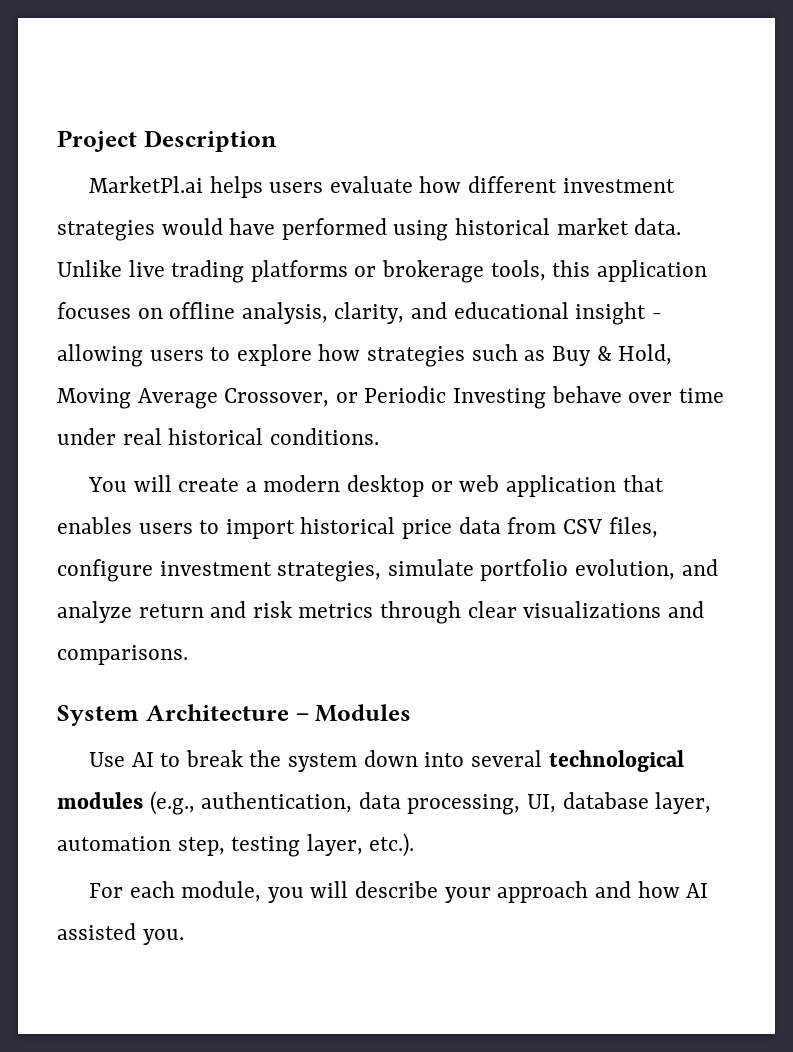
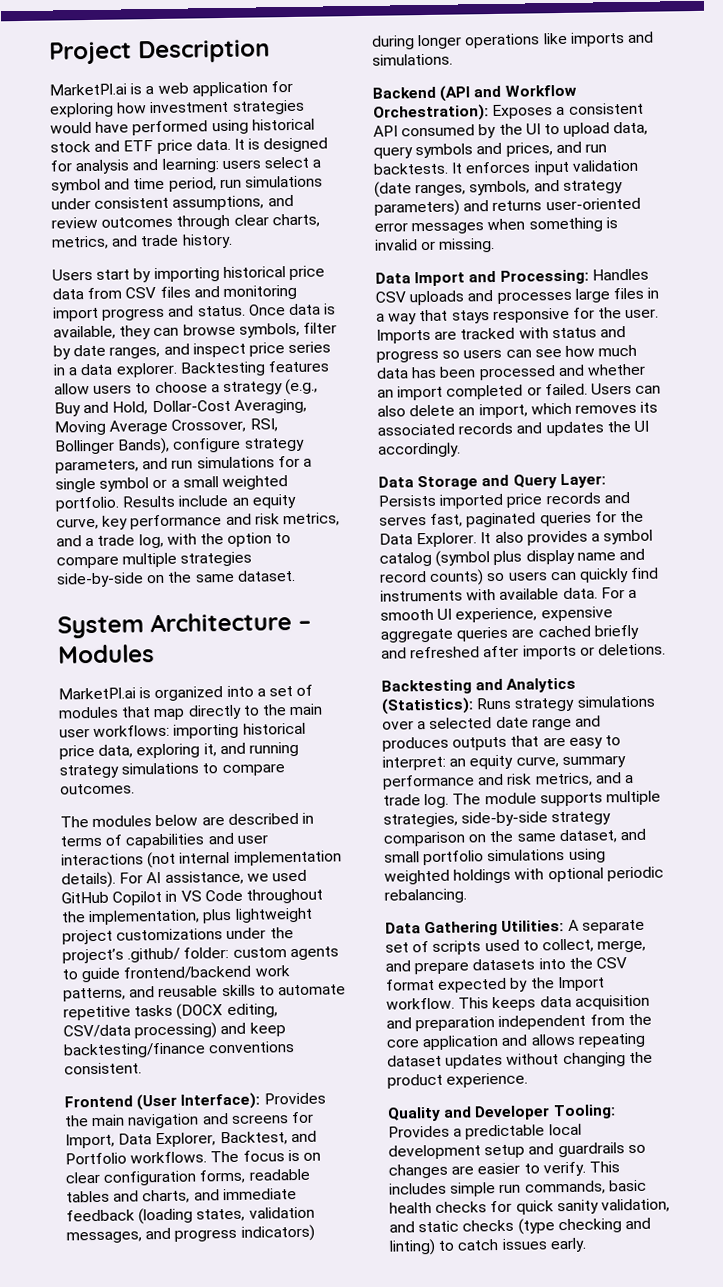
[209,176,558,198] helps users evaluate how different -> [130,80,293,97] [49,102,148,118] is a web application for exploring how
[556,218,682,235] [57,260,707,283] [57,302,662,325] [57,344,673,367] [57,386,724,409] [57,428,379,445] [88,475,664,497] [57,517,295,539] market data. Unlike live trading platforms or brokerage tools, this application focuses on offline analysis, clarity, and educational insight - allowing users to explore how strategies such as Buy & Hold, Moving Average Crossover, or Periodic Investing behave over time under real historical conditions. // You will create a modern desktop or web application that enables users to import -> [50,137,329,154] [50,156,322,175] [51,175,323,194] [51,194,294,211] [51,213,320,230] [51,233,233,250] [52,267,220,283] stock and ETF price data. It is designed for analysis and learning: users select a symbol and time period, run simulations under consistent assumptions, and review outcomes through clear charts, metrics, and trade history. // Users start by importing
[608,517,658,538] [57,559,718,582] [57,601,704,624] [57,645,188,665] [57,704,412,726] [89,750,684,772] [57,791,712,815] [57,833,415,857] [89,881,709,903] [57,923,184,945] files, configure investment strategies, simulate portfolio evolution, and analyze return and risk metrics through clear visualizations and comparisons. // System Architecture – Modules // Use AI to break the system down into several technological modules (e.g., authentication, data processing, UI, database layer, automation step, testing layer, etc.). // For each module, you will describe your approach and how AI assisted you. -> [159,284,297,301] [52,303,337,322] [53,322,337,340] [53,341,332,360] [53,360,329,378] [54,378,319,396] [54,398,307,417] [54,418,278,436] [54,437,305,455] [55,455,312,474] [55,475,288,493] [55,493,296,512] [56,512,340,530] [56,532,292,549] [56,551,253,569] [56,569,296,588] [57,612,311,639] [57,644,155,664] [58,684,314,702] [58,703,324,721] [59,722,306,739] [59,741,299,760] [59,762,285,779] [60,783,135,795] [60,812,314,828] [60,832,268,849] [61,850,342,869] [61,869,307,889] [61,888,323,906] [61,907,313,926] [62,927,294,945] [62,946,339,964] [62,965,290,983] [63,984,346,1002] [63,1003,278,1021] [63,1022,286,1040] [63,1041,296,1059] [64,1062,142,1075] [64,1092,326,1111] [64,1111,314,1129] [65,1130,317,1149] [65,1149,321,1165] [65,1168,310,1186] [66,1188,297,1204] [66,1206,315,1225] [66,1224,315,1244] [371,31,654,50] [372,53,453,66] [372,84,577,102] [373,102,644,122] [373,121,649,139] [373,141,607,159] [373,159,639,176] [374,180,623,198] [374,197,641,217] [374,217,618,235] [375,237,496,253] [375,268,649,287] [375,287,660,306] [376,307,660,325] [376,326,626,344] [376,344,638,363] [376,363,646,381] [377,382,662,401] [377,401,659,419] [377,420,649,437] [378,442,461,458] [378,473,606,491] [378,492,630,509] [379,510,644,528] [379,529,654,548] [379,548,645,567] [379,567,660,586] [380,587,637,602] [380,606,613,623] [380,624,639,643] [381,643,666,660] [381,677,577,695] [381,695,655,715] [382,715,601,731] [382,735,621,752] [382,754,626,771] [382,772,634,790] [383,790,661,809] [383,811,612,828] [383,828,646,847] [384,848,606,866] [384,866,664,885] [384,888,467,904] [385,919,645,937] [385,938,647,955] [385,957,627,975] [385,976,605,993] [386,994,650,1012] [386,1013,652,1032] [386,1032,646,1051] [387,1051,653,1069] [387,1072,529,1089] [387,1104,616,1122] [388,1123,582,1140] [388,1142,646,1160] [388,1161,620,1179] [389,1179,647,1197] [389,1198,670,1215] [389,1217,651,1235] [389,1237,587,1256] files and monitoring import progress and status. Once data is available, they can browse symbols, filter by date ranges, and inspect price series in a data explorer. Backtesting features allow users to choose a strategy (e.g., Buy and Hold, Dollar-Cost Averaging, Moving Average Crossover, RSI, Bollinger Bands), configure strategy parameters, and run simulations for a single symbol or a small weighted portfolio. Results include an equity curve, key performance and risk metrics, and a trade log, with the option to compare multiple strategies side-by-side on the same dataset. // System Architecture – Modules // MarketPl.ai is organized into a set of modules that map directly to the main user workflows: importing historical price data, exploring it, and running strategy simulations to compare outcomes. // The modules below are described in terms of capabilities and user interactions (not internal implementation details). For AI assistance, we used GitHub Copilot in VS Code throughout the implementation, plus lightweight project customizations under the project’s .github/ folder: custom agents to guide frontend/backend work patterns, and reusable skills to automate repetitive tasks (DOCX editing, CSV/data processing) and keep backtesting/finance conventions consistent. // Frontend (User Interface): Provides the main navigation and screens for Import, Data Explorer, Backtest, and Portfolio workflows. The focus is on clear configuration forms, readable tables and charts, and immediate feedback (loading states, validation messages, and progress indicators) during longer operations like imports and simulations. // Backend (API and Workflow Orchestration): Exposes a consistent API consumed by the UI to upload data, query symbols and prices, and run backtests. It enforces input validation (date ranges, symbols, and strategy parameters) and returns user-oriented error messages when something is invalid or missing. // Data Import and Processing: Handles CSV uploads and processes large files in a way that stays responsive for the user. Imports are tracked with status and progress so users can see how much data has been processed and whether an import completed or failed. Users can also delete an import, which removes its associated records and updates the UI accordingly. // Data Storage and Query Layer: Persists imported price records and serves fast, paginated queries for the Data Explorer. It also provides a symbol catalog (symbol plus display name and record counts) so users can quickly find instruments with available data. For a smooth UI experience, expensive aggregate queries are cached briefly and refreshed after imports or deletions. // Backtesting and Analytics (Statistics): Runs strategy simulations over a selected date range and produces outputs that are easy to interpret: an equity curve, summary performance and risk metrics, and a trade log. The module supports multiple strategies, side-by-side strategy comparison on the same dataset, and small portfolio simulations using weighted holdings with optional periodic rebalancing. // Data Gathering Utilities: A separate set of scripts used to collect, merge, and prepare datasets into the CSV format expected by the Import workflow. This keeps data acquisition and preparation independent from the core application and allows repeating dataset updates without changing the product experience. // Quality and Developer Tooling: Provides a predictable local development setup and guardrails so changes are easier to verify. This includes simple run commands, basic health checks for quick sanity validation, and static checks (type checking and linting) to catch issues early.

